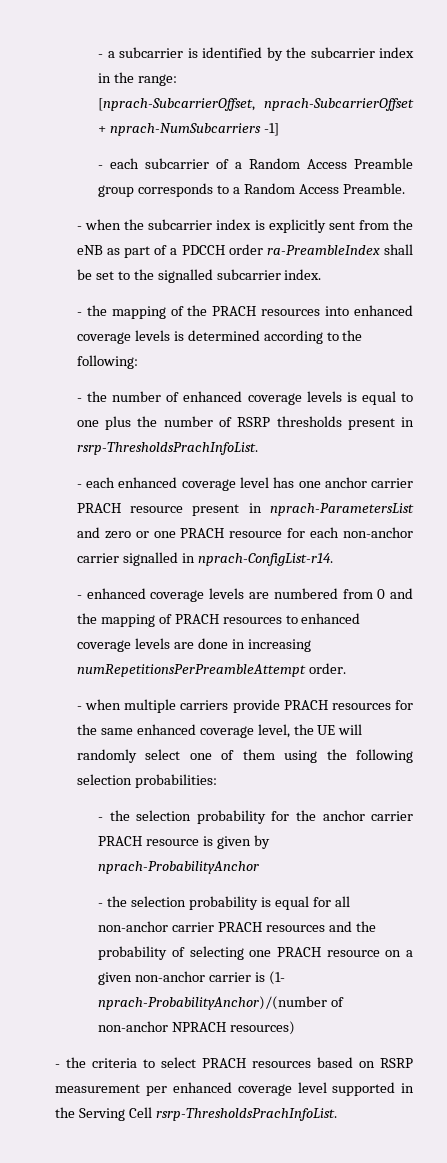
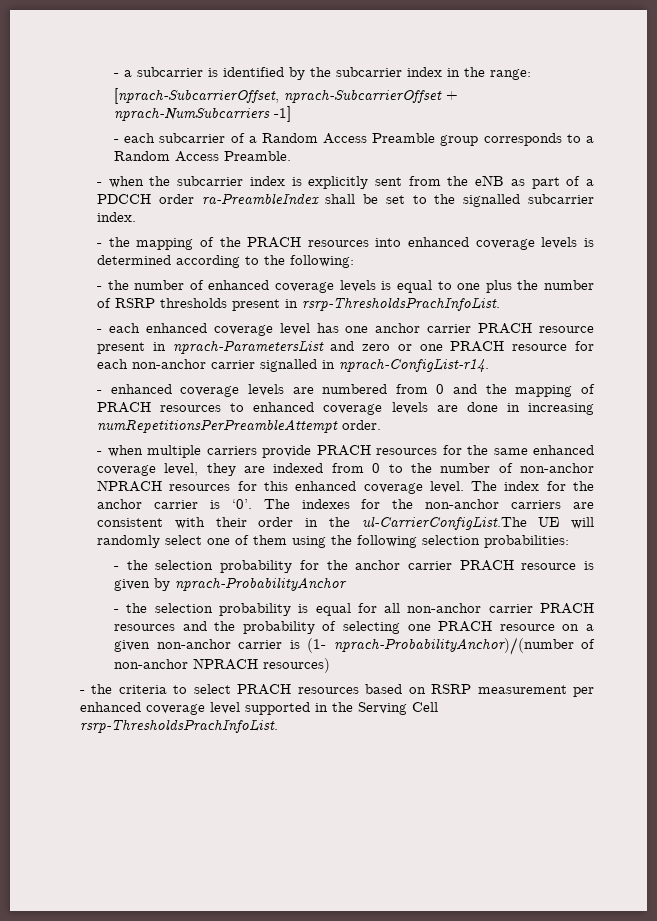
[293,724,314,735] the -> [206,463,594,476] [96,480,594,494] [96,499,595,509] [96,516,527,530] they are indexed from 0 to the number of non-anchor NPRACH resources for this enhanced coverage level. The index for the anchor carrier is ‘0’. The indexes for the non-anchor carriers are consistent with their order in the ul-CarrierConfigList.The

